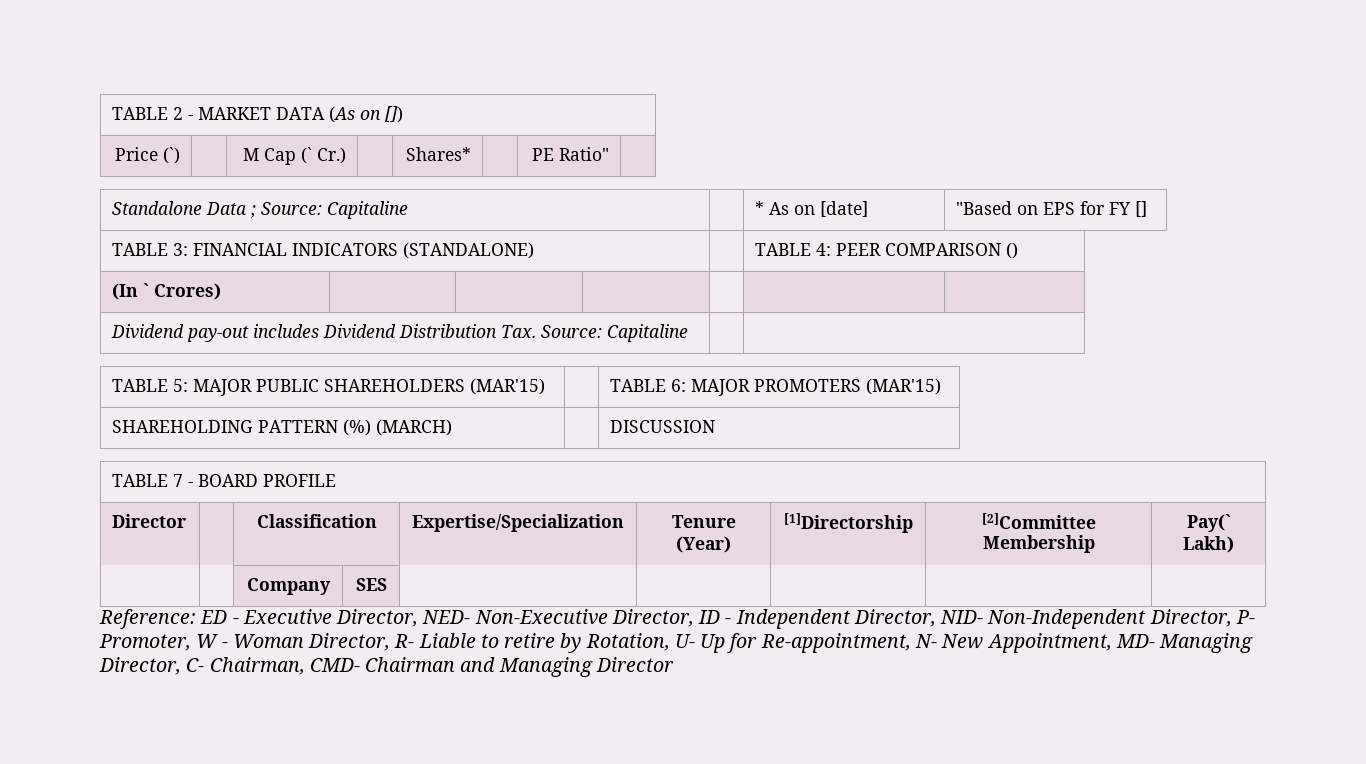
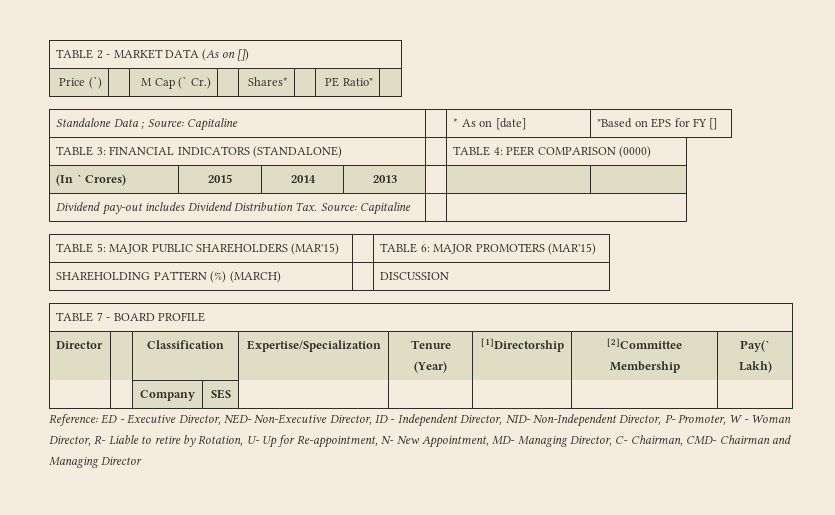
[1006,242,1019,259] () -> [618,146,651,158] (0000)
(222, 291) | | -> [208,174,232,183] [290,175,316,183] [372,175,397,183] 2015 | 2014 | 2013

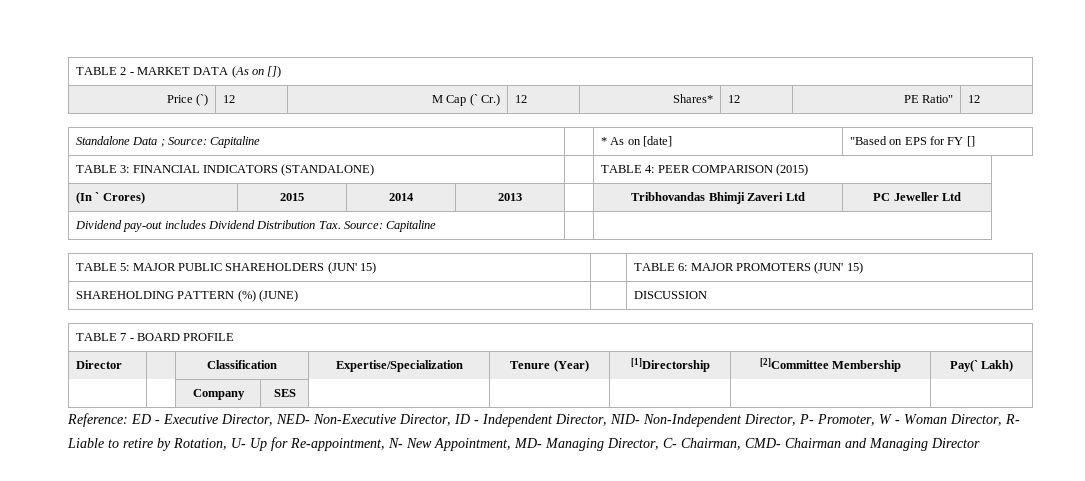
(102, 82) none -> [222,95,235,103] 12
(211, 83) none -> [514,95,527,103] 12
(288, 81) none -> [727,95,740,103] 12
(373, 82) none -> [967,95,980,103] 12
[618,146,651,158] (0000) -> [776,164,809,176] (2015)
(397, 179) | -> [631,192,805,204] [873,192,961,201] Tribhovandas Bhimji Zaveri Ltd | PC Jeweller Ltd
[291,243,340,255] (MAR'15) -> [327,262,377,274] (JUN' 15)
[547,243,596,255] (MAR'15) -> [814,262,863,274] (JUN' 15)
[229,271,281,283] (MARCH) -> [258,290,298,302] (JUNE)

